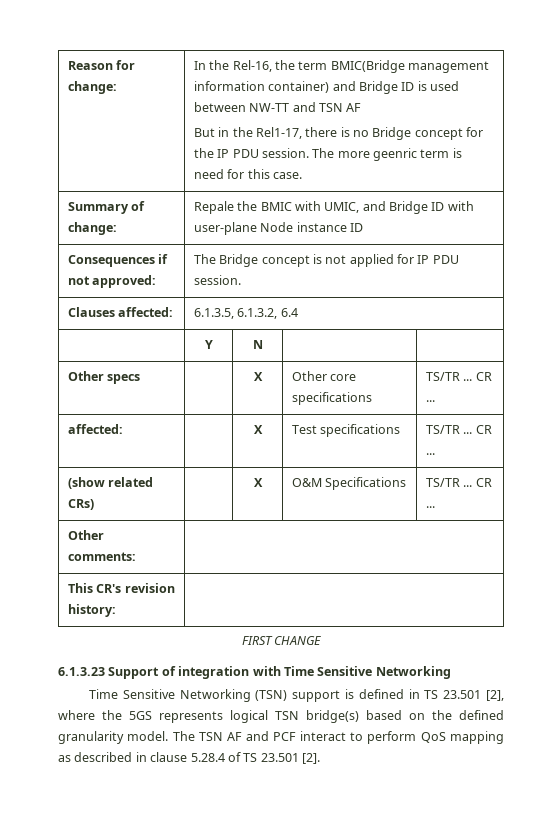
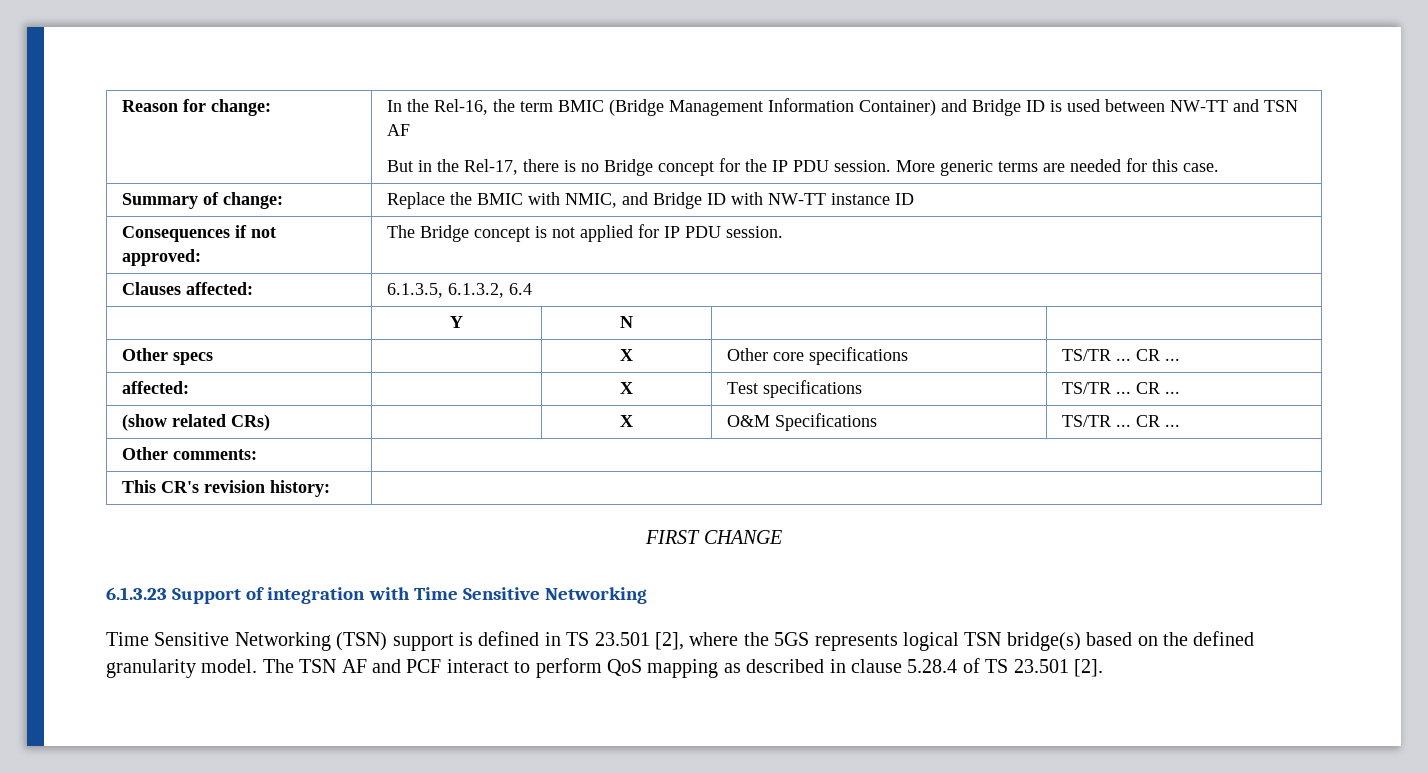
[330,60,490,73] [193,81,330,93] BMIC(Bridge management information container) -> [557,98,936,116] BMIC (Bridge Management Information Container)
[255,127,302,139] Rel1-17, -> [463,159,518,175] Rel-17,
[312,148,462,161] [193,169,224,179] The more geenric term is need -> [895,159,1121,176] More generic terms are needed
[193,201,234,214] Repale -> [386,192,445,209] Replace
[324,202,360,213] UMIC, -> [564,193,617,208] NMIC,
[193,222,294,235] user-plane Node -> [767,193,826,205] NW-TT

